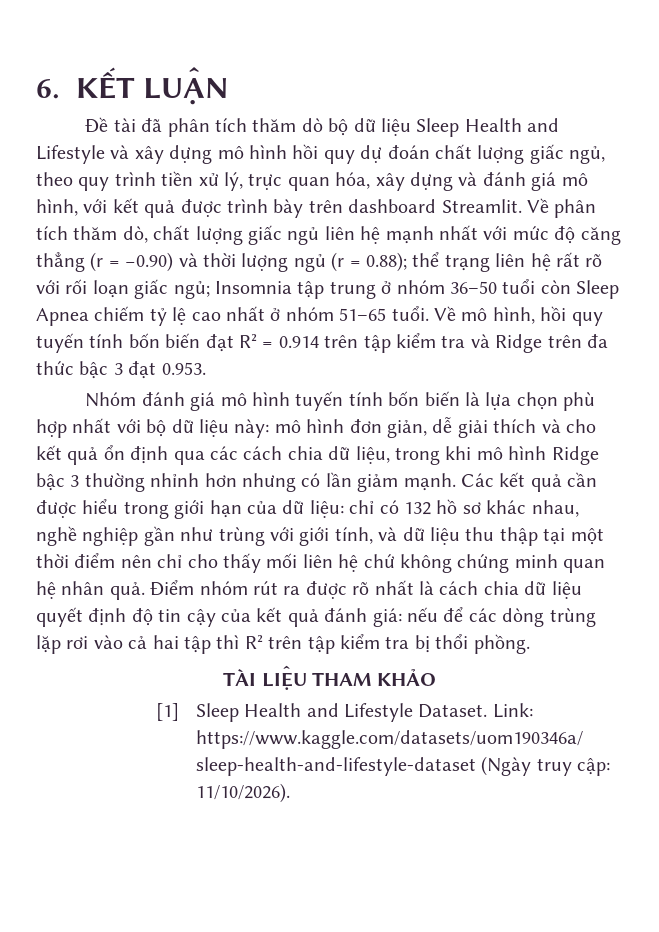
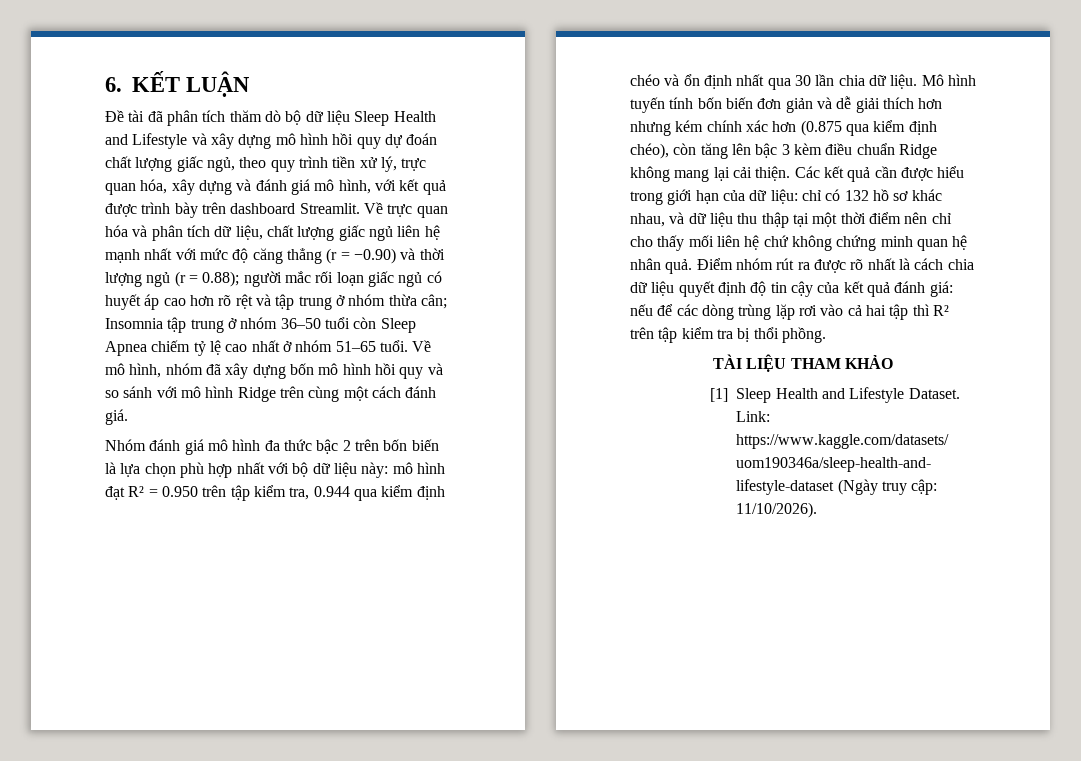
[554,199,597,218] [36,226,148,243] phân tích thăm dò, -> [387,204,448,218] [105,225,263,241] trực quan hóa và phân tích dữ liệu,
[412,252,603,272] [36,279,210,299] thể trạng liên hệ rất rõ với rối loạn giấc ngủ; -> [243,271,442,287] [105,294,447,310] người mắc rối loạn giấc ngủ có huyết áp cao hơn rõ rệt và tập trung ở nhóm thừa cân;
[540,306,603,326] [36,333,608,353] [36,361,206,379] hồi quy tuyến tính bốn biến đạt R² = 0.914 trên tập kiểm tra và Ridge trên đa thức bậc 3 đạt 0.953. -> [165,363,443,379] [105,386,437,402] [105,409,128,425] nhóm đã xây dựng bốn mô hình hồi quy và so sánh với mô hình Ridge trên cùng một cách đánh giá.
[295,391,383,411] tuyến tính -> [264,439,379,454] đa thức bậc 2 trên
[349,417,596,438] [36,445,599,465] [36,472,456,492] đơn giản, dễ giải thích và cho kết quả ổn định qua các cách chia dữ liệu, trong khi mô hình Ridge bậc 3 thường nhỉnh hơn nhưng có lần giảm mạnh. -> [105,485,445,501] [630,74,976,90] [630,96,943,113] [630,120,937,136] [630,143,937,159] [630,166,791,182] đạt R² = 0.950 trên tập kiểm tra, 0.944 qua kiểm định chéo và ổn định nhất qua 30 lần chia dữ liệu. Mô hình tuyến tính bốn biến đơn giản và dễ giải thích hơn nhưng kém chính xác hơn (0.875 qua kiểm định chéo), còn tăng lên bậc 3 kèm điều chuẩn Ridge không mang lại cải thiện.
[36,526,373,546] nghề nghiệp gần như trùng với giới tính, -> (665, 220) none

